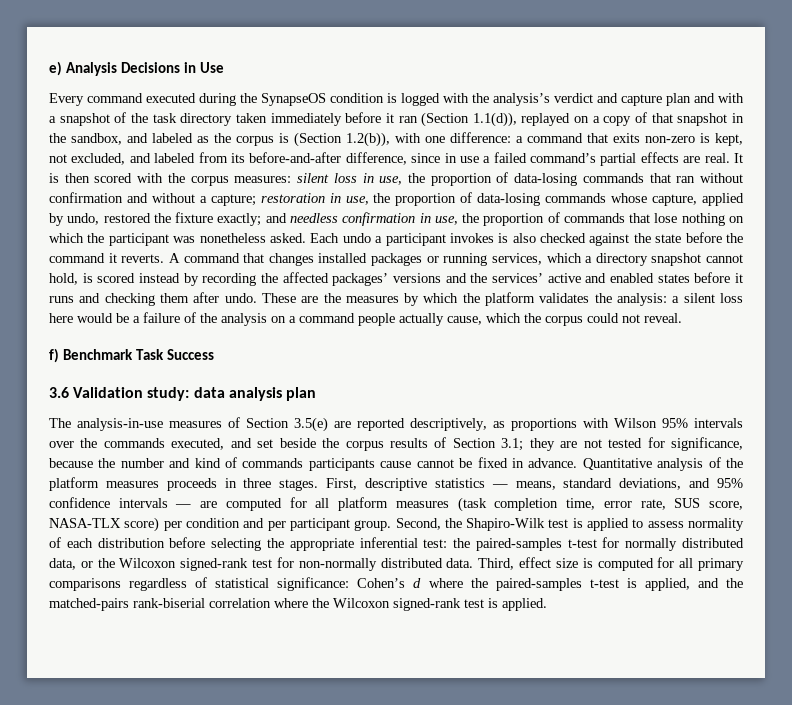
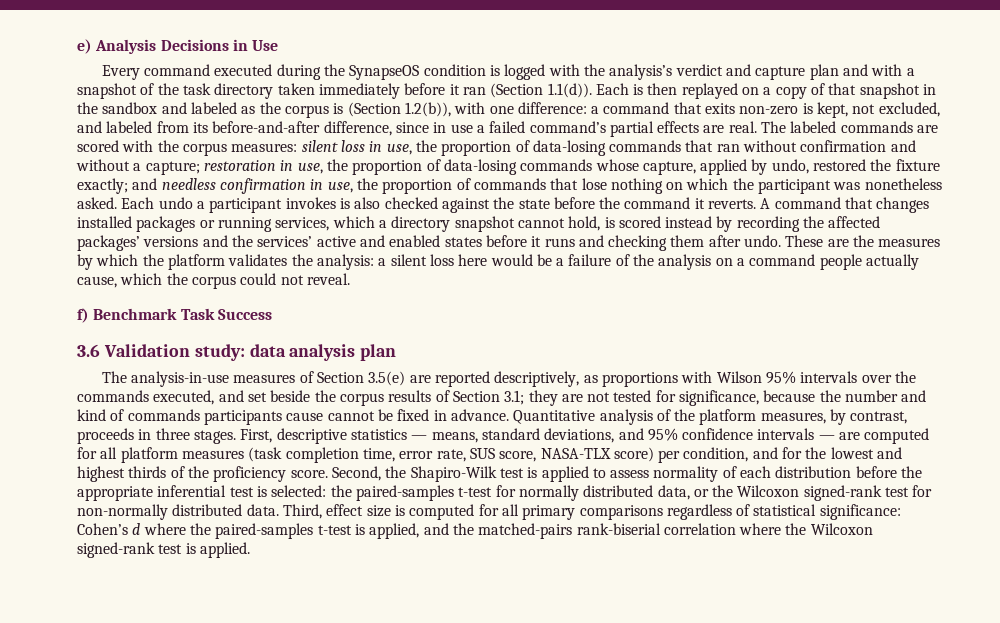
[472,112,517,127] 1.1(d)), -> [547,83,678,98] 1.1(d)). Each is then
[71,133,122,145] sandbox, -> [102,102,158,114] sandbox
[734,153,744,163] [49,173,90,183] It is then -> [761,121,939,133] The labeled commands are
[105,481,159,488] measures -> [760,409,908,425] measures, by contrast,
[185,518,392,531] condition and per participant group. -> [683,447,903,462] [77,466,328,482] condition, and for the lowest and highest thirds of the proficiency score.
[211,538,262,551] selecting -> (897, 472) none
[423,539,448,548] test: -> [229,485,327,497] test is selected:

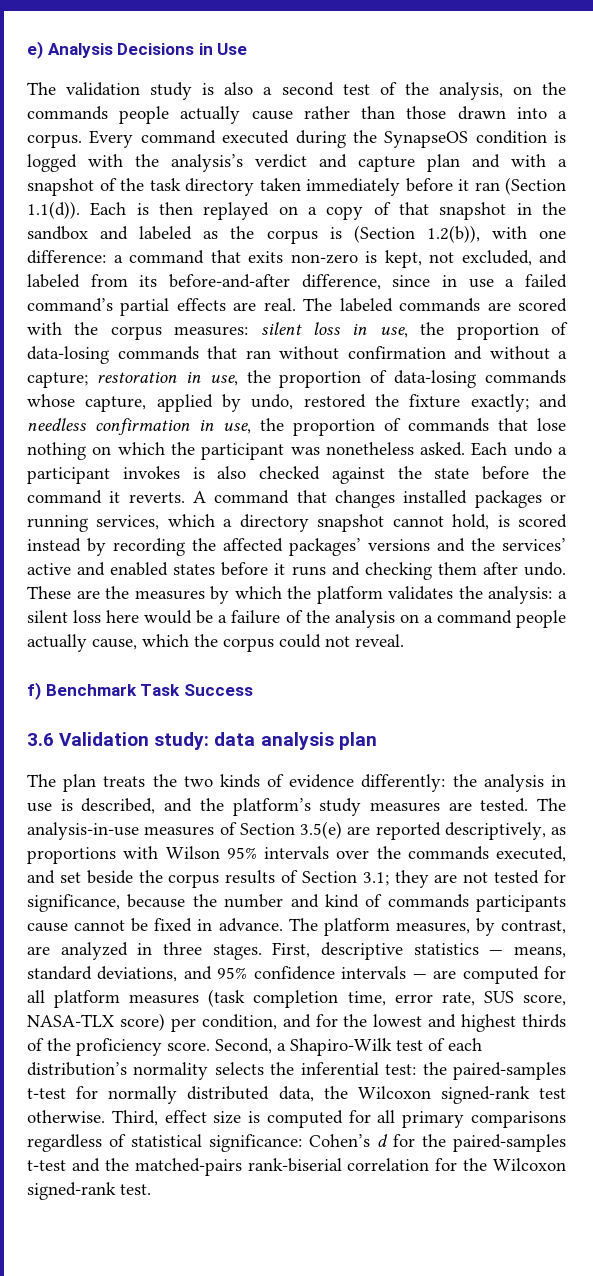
(279, 45) none -> [27,82,566,100] [27,106,567,124] [27,134,82,148] The validation study is also a second test of the analysis, on the commands people actually cause rather than those drawn into a corpus.
(127, 377) none -> [63,774,566,792] [27,798,566,816] plan treats the two kinds of evidence differently: the analysis in use is described, and the platform’s study measures are tested. The
[513,409,696,425] Quantitative analysis of the -> [288,918,318,931] The
[77,428,134,444] proceeds -> [27,942,128,960] are analyzed
[385,466,407,478] the -> [277,1043,286,1051] a
[527,466,923,482] [77,485,327,501] is applied to assess normality of each distribution before the appropriate inferential test is selected: -> [428,1038,482,1051] [27,1062,417,1080] of each distribution’s normality selects the inferential test:
[693,485,933,501] [77,504,279,520] or the Wilcoxon signed-rank test for non-normally distributed data. -> [323,1086,566,1104] [27,1110,105,1123] the Wilcoxon signed-rank test otherwise.
[143,523,420,539] where the paired-samples t-test is applied, -> [393,1134,566,1152] [27,1160,66,1171] for the paired-samples t-test
[739,523,873,535] [77,542,250,558] where the Wilcoxon signed-rank test is applied. -> [435,1158,566,1171] [27,1182,151,1200] for the Wilcoxon signed-rank test.

